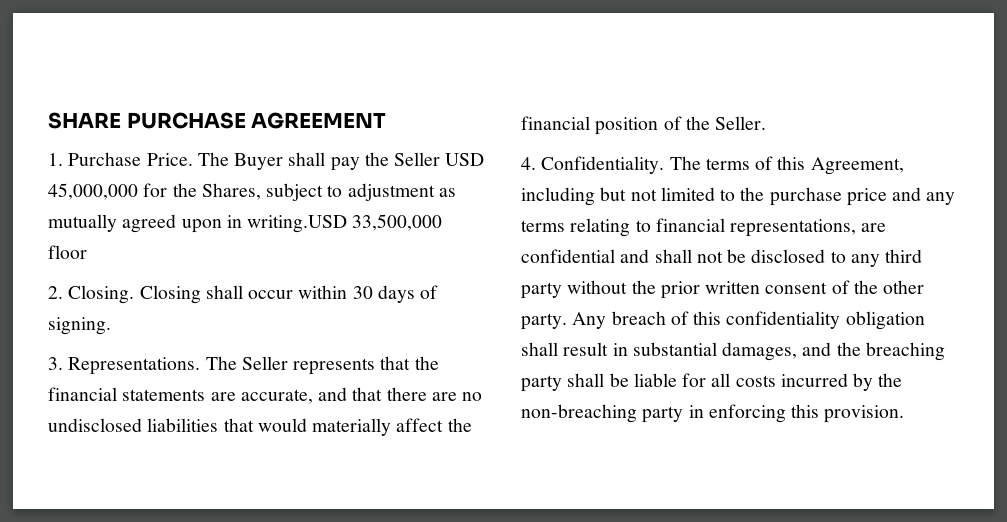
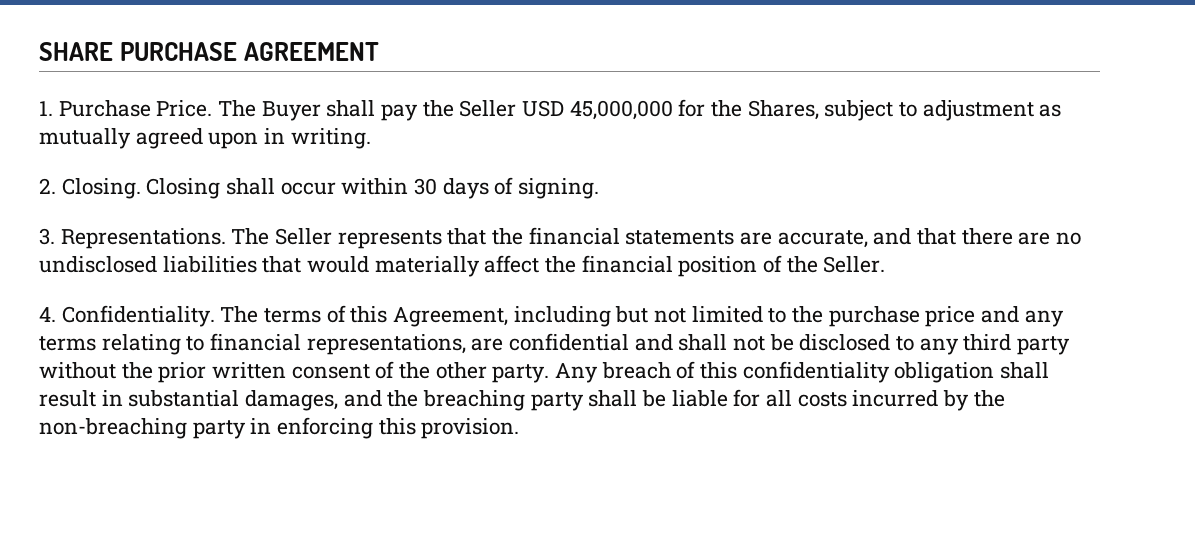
[247,214,443,233] [48,245,87,259] writing.USD 33,500,000 floor -> [290,128,371,149] writing.

